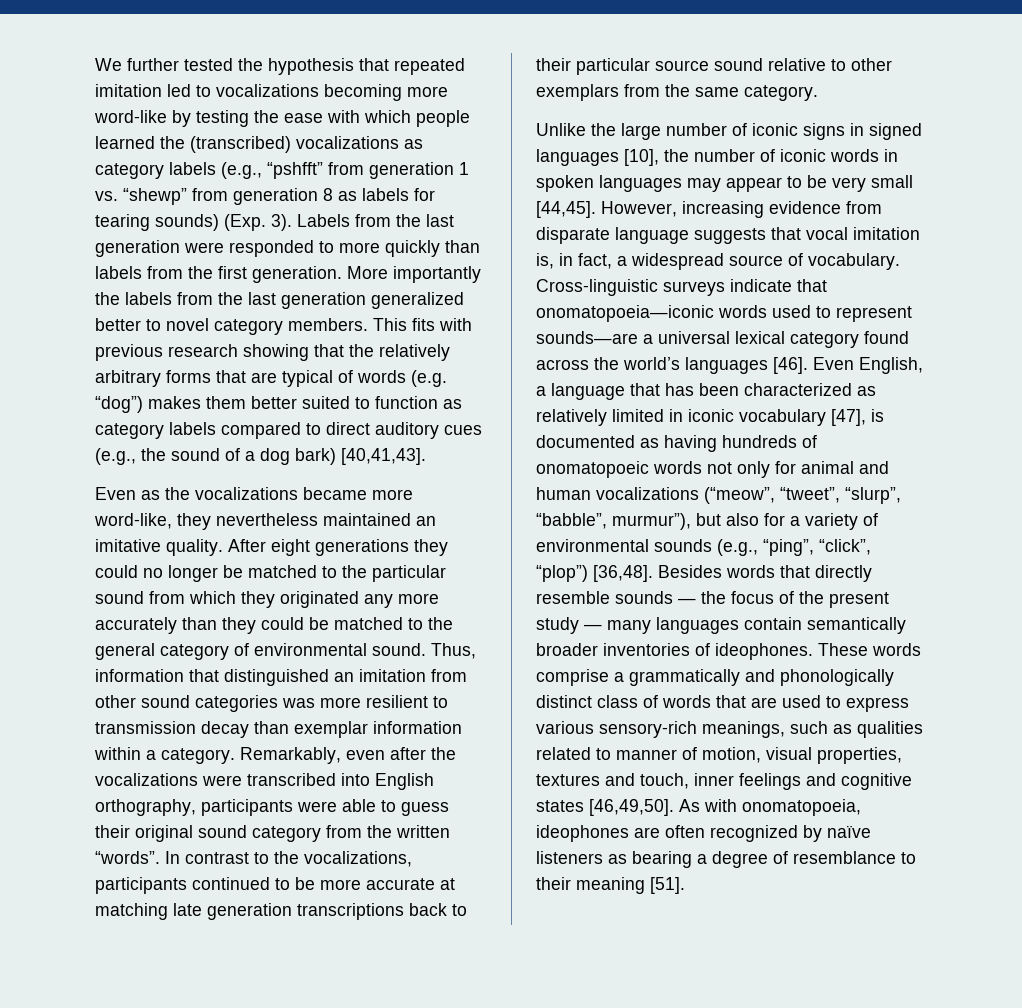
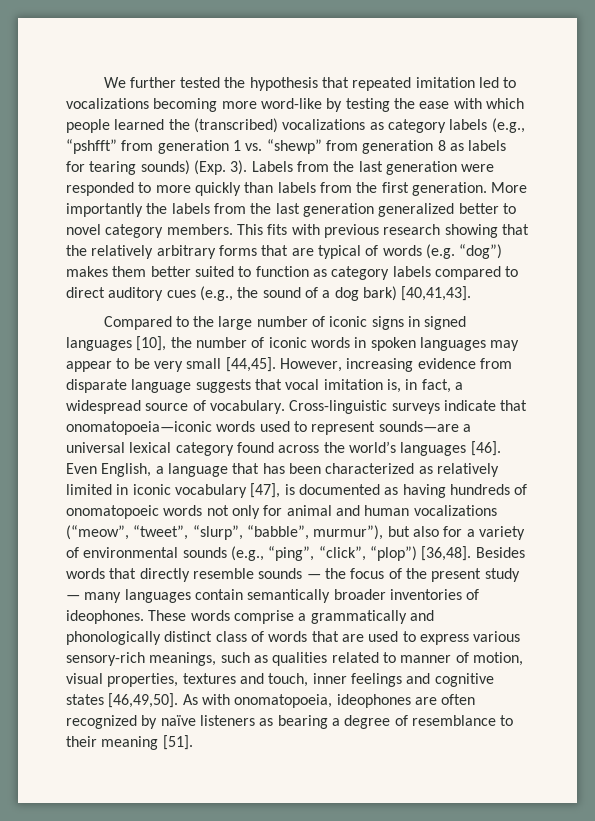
[95,487,413,500] [94,513,436,530] [95,539,448,556] [95,565,446,582] [95,591,439,608] [95,617,453,634] [95,643,476,660] [95,669,467,686] [95,695,448,712] [95,721,462,738] [94,747,456,764] [95,773,434,790] [95,799,449,816] [95,825,450,842] [95,851,412,867] [95,877,455,894] [95,903,467,920] [536,58,892,75] [536,84,818,101] [536,123,586,136] Even as the vocalizations became more word-like, they nevertheless maintained an imitative quality. After eight generations they could no longer be matched to the particular sound from which they originated any more accurately than they could be matched to the general category of environmental sound. Thus, information that distinguished an imitation from other sound categories was more resilient to transmission decay than exemplar information within a category. Remarkably, even after the vocalizations were transcribed into English orthography, participants were able to guess their original sound category from the written “words”. In contrast to the vocalizations, participants continued to be more accurate at matching late generation transcriptions back to their particular source sound relative to other exemplars from the same category. // Unlike -> [103,316,189,330] Compared to

